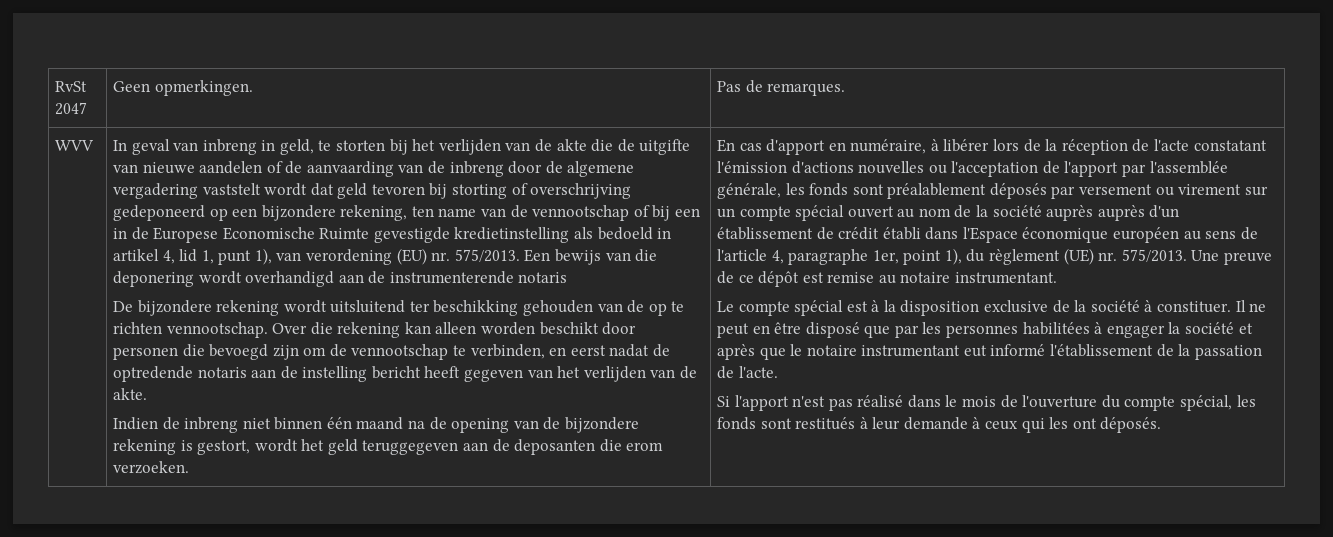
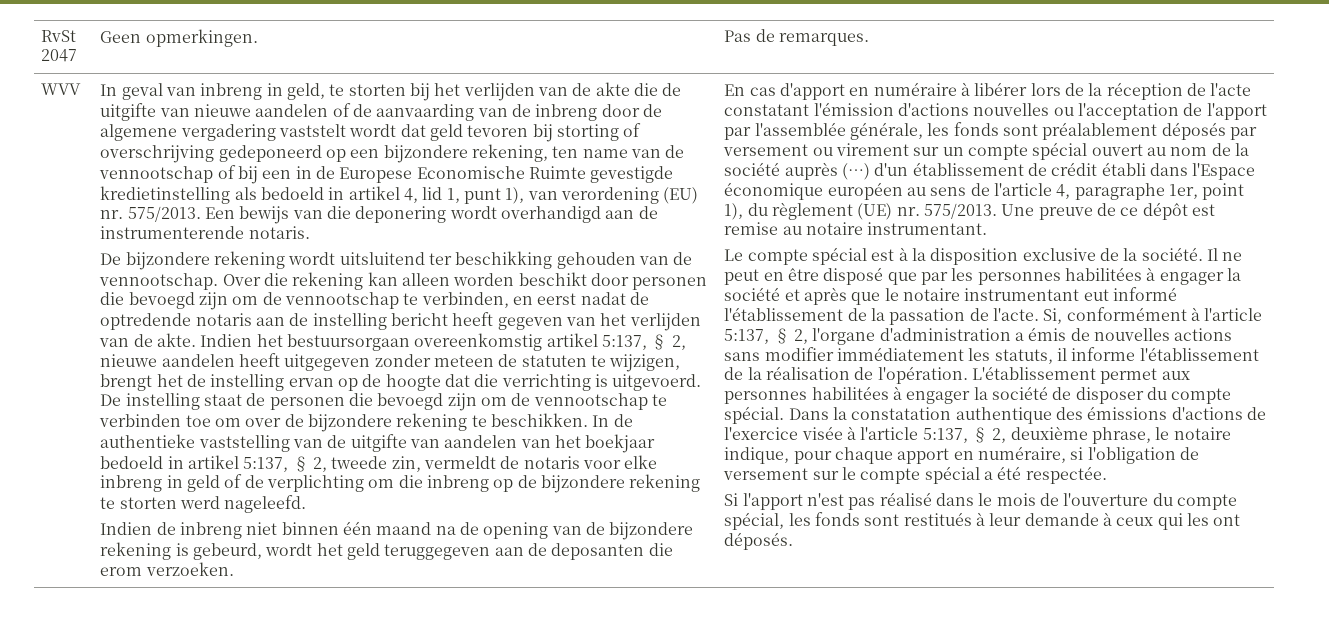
[518,272,568,283] notaris -> [248,226,310,239] notaris.
[648,301,685,316] [112,322,162,334] op te richten -> (693, 258) none
(147, 394) none -> [200,333,686,351] [100,353,681,372] [100,374,702,391] [100,393,667,411] [99,413,633,432] [100,434,656,453] [100,455,658,472] [100,474,701,493] [100,495,307,513] Indien het bestuursorgaan overeenkomstig artikel 5:137, § 2, nieuwe aandelen heeft uitgegeven zonder meteen de statuten te wijzigen, brengt het de instelling ervan op de hoogte dat die verrichting is uitgevoerd. De instelling staat de personen die bevoegd zijn om de vennootschap te verbinden toe om over de bijzondere rekening te beschikken. In de authentieke vaststelling van de uitgifte van aandelen van het boekjaar bedoeld in artikel 5:137, § 2, tweede zin, vermeldt de notaris voor elke inbreng in geld of de verplichting om die inbreng op de bijzondere rekening te storten werd nageleefd.
[197,440,251,455] gestort, -> [192,543,262,560] gebeurd,
[850,139,927,154] numéraire, -> [873,82,957,96] numéraire
[1097,205,1145,221] auprès -> [841,163,870,180] (…)
[1090,300,1231,313] société à constituer. -> [1141,247,1203,261] société.
(778, 372) none -> [1043,307,1263,324] [724,327,1233,345] [724,347,1259,364] [724,366,1190,384] [724,386,1232,404] [724,406,1266,424] [724,426,1231,444] [724,446,1199,464] [723,466,1107,484] Si, conformément à l'article 5:137, § 2, l'organe d'administration a émis de nouvelles actions sans modifier immédiatement les statuts, il informe l'établissement de la réalisation de l'opération. L'établissement permet aux personnes habilitées à engager la société de disposer du compte spécial. Dans la constatation authentique des émissions d'actions de l'exercice visée à l'article 5:137, § 2, deuxième phrase, le notaire indique, pour chaque apport en numéraire, si l'obligation de versement sur le compte spécial a été respectée.

